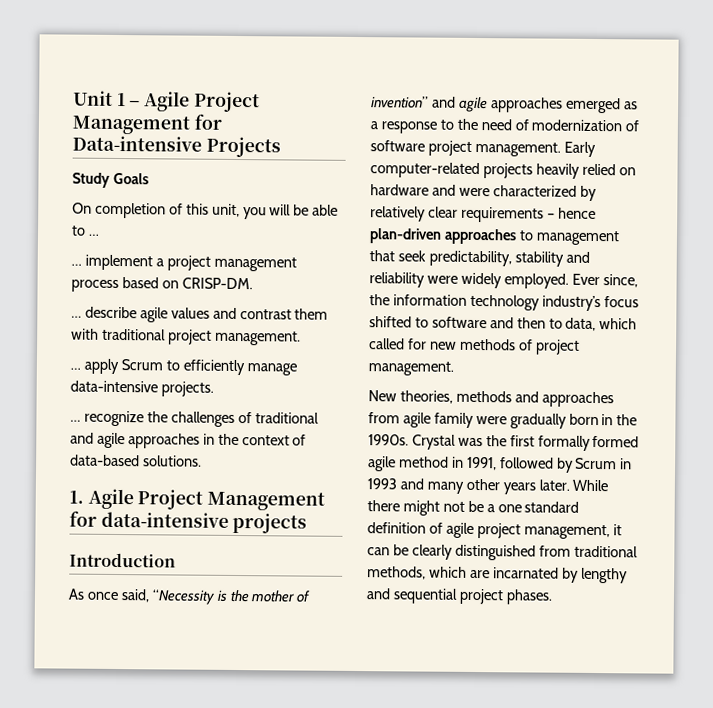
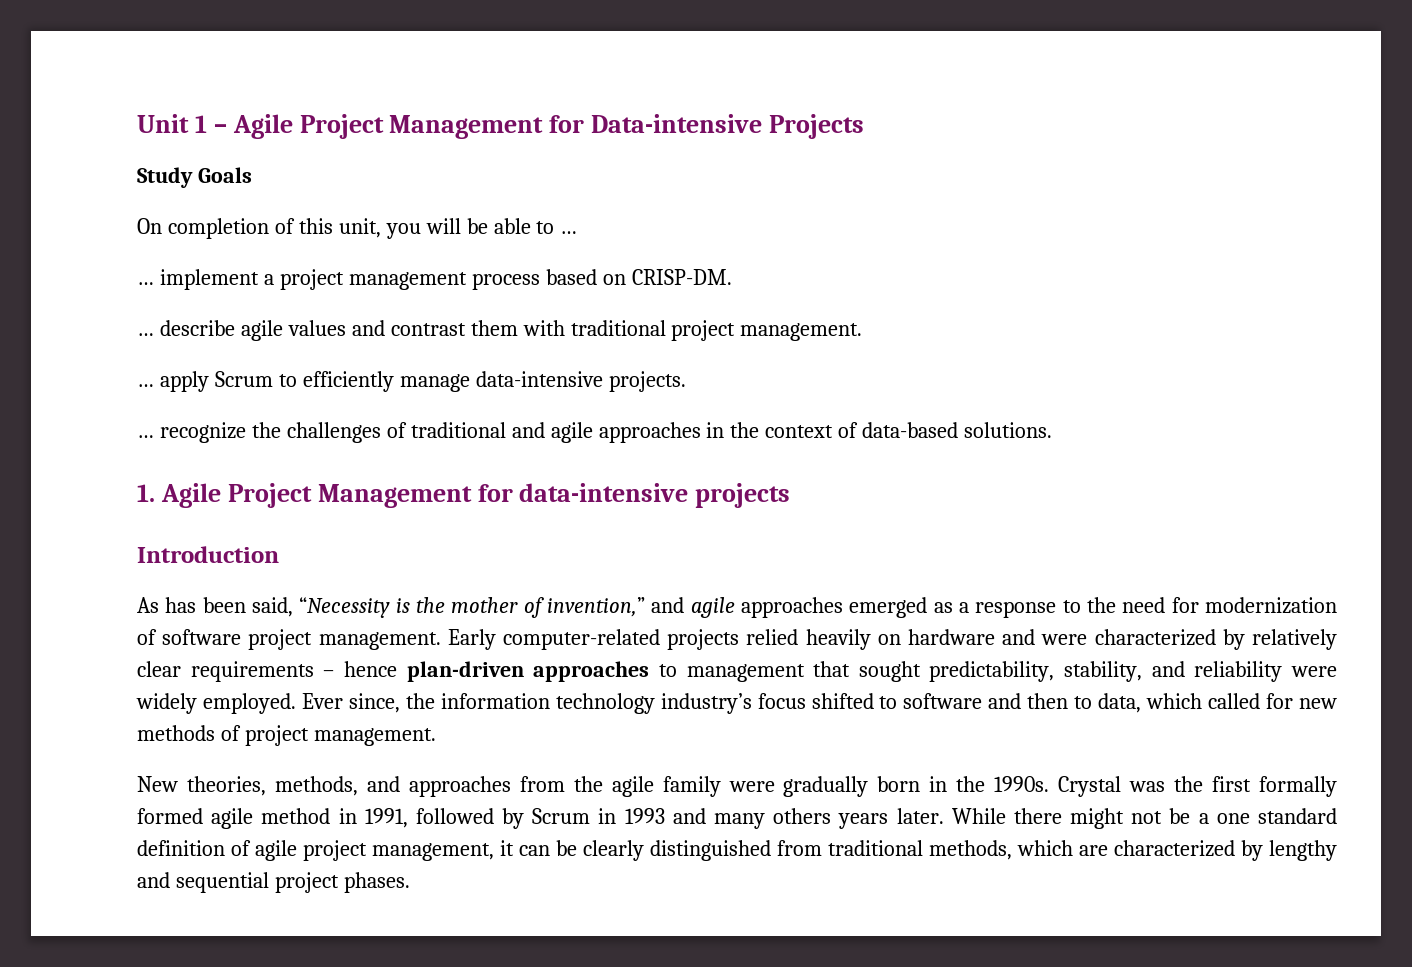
[86,591,118,601] once -> [165,597,246,613] has been
[371,96,429,109] invention” -> [547,597,645,617] invention,”
[514,119,529,131] of -> [1171,597,1199,613] for
[535,163,616,179] heavily relied -> [746,629,871,650] relied heavily
[397,250,564,267] seek predictability, stability -> [858,661,1143,682] sought predictability, stability,
[455,390,512,403] methods -> [274,776,358,796] methods,
(400, 418) none -> [573,776,603,792] the
[465,478,500,491] other -> [773,808,832,824] others
[492,567,559,579] incarnated -> [1114,840,1235,857] characterized

